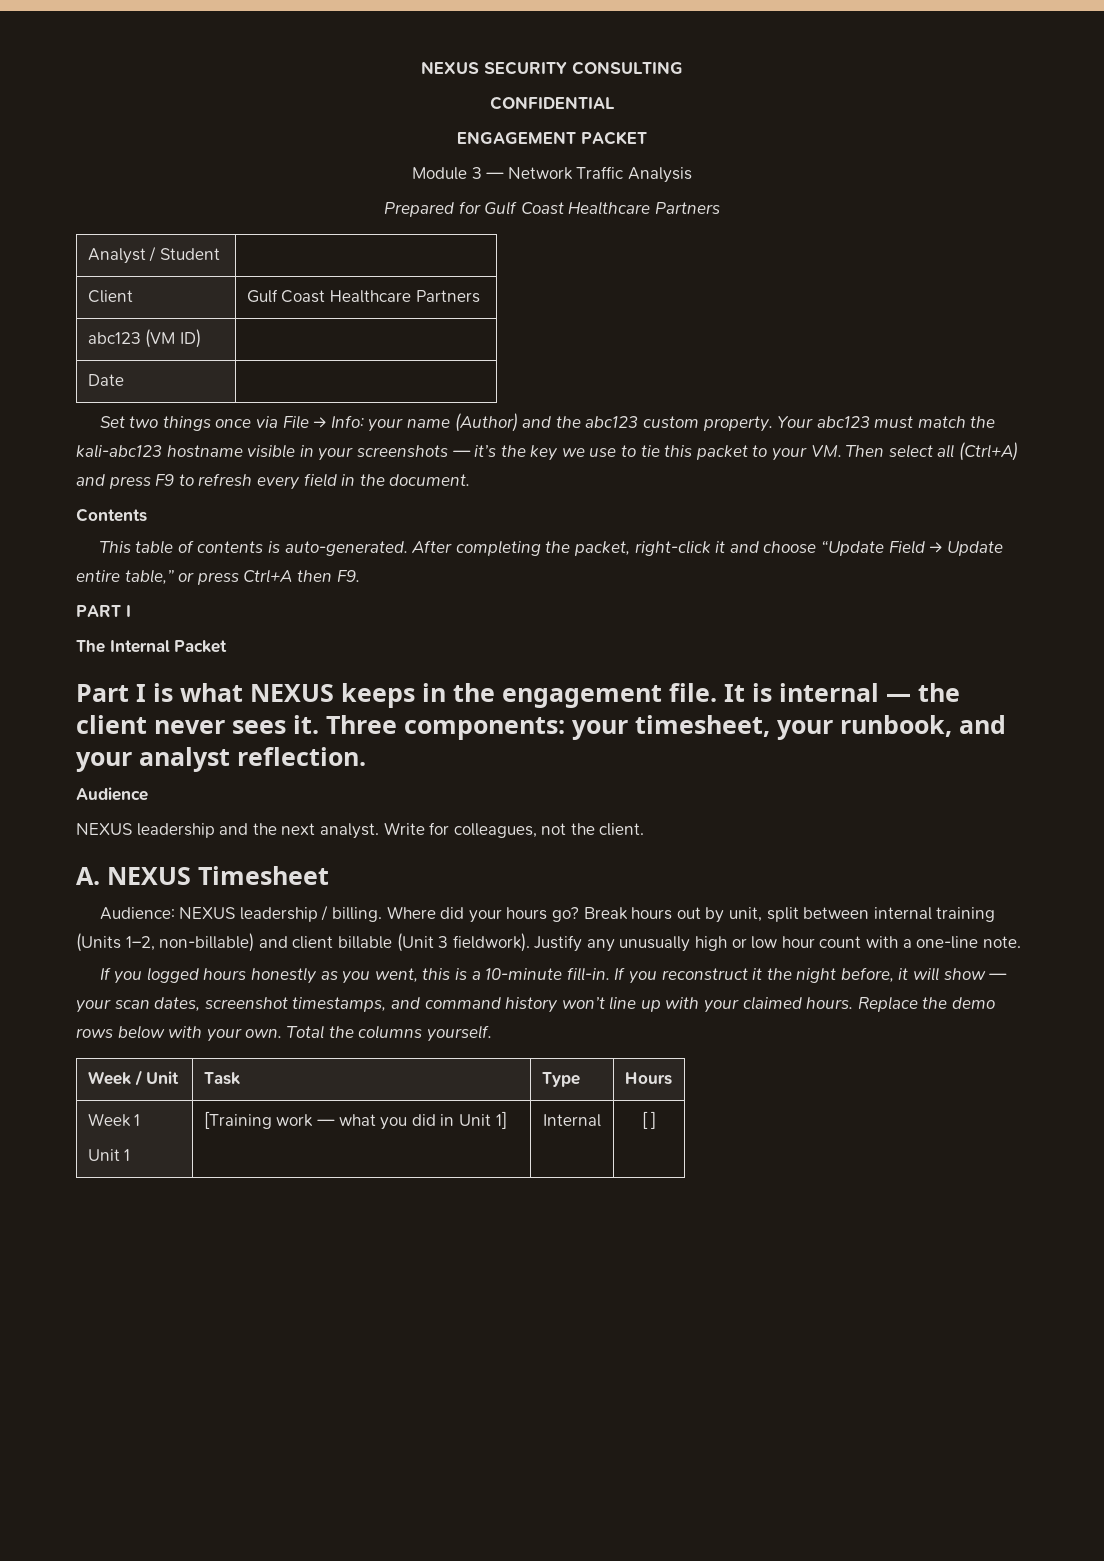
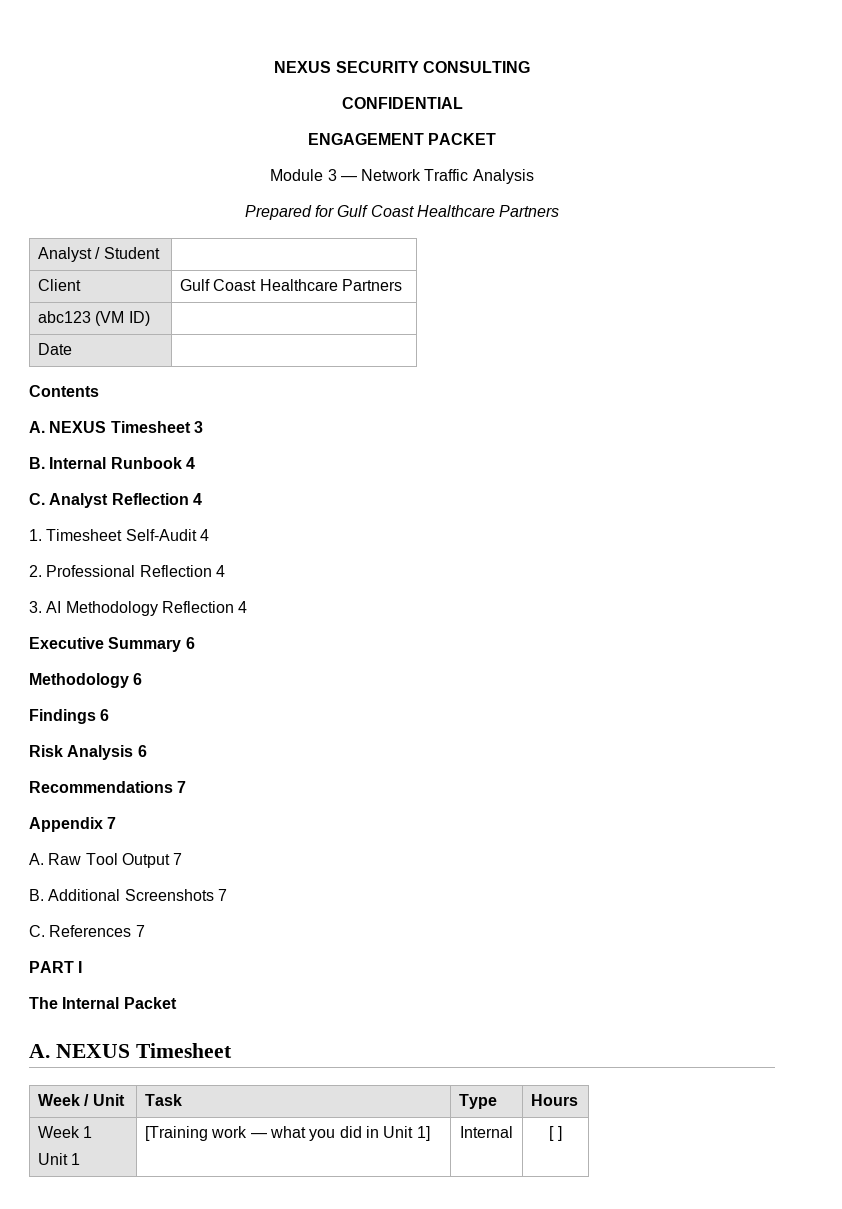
[99,413,996,432] [76,442,1018,461] [76,473,471,490] [76,508,147,522] [99,540,1003,556] [76,569,360,585] Set two things once via File → Info: your name (Author) and the abc123 custom property. Your abc123 must match the kali-abc123 hostname visible in your screenshots — it’s the key we use to tie this packet to your VM. Then select all (Ctrl+A) and press F9 to refresh every field in the document. // Contents // This table of contents is auto-generated. After completing the packet, right-click it and choose “Update Field → Update entire table,” or press Ctrl+A then F9. -> [29,385,99,397] [29,421,203,433] [29,457,195,469] [29,493,202,508] [29,529,209,541] [29,565,225,577] [29,601,248,616] [29,637,195,652] [29,673,143,688] [29,709,110,724] [29,745,147,760] [29,781,187,793] [29,817,117,832] [29,853,183,868] [29,889,227,901] [29,925,145,937] Contents // A. NEXUS Timesheet 3 // B. Internal Runbook 4 // C. Analyst Reflection 4 // 1. Timesheet Self-Audit 4 // 2. Professional Reflection 4 // 3. AI Methodology Reflection 4 // Executive Summary 6 // Methodology 6 // Findings 6 // Risk Analysis 6 // Recommendations 7 // Appendix 7 // A. Raw Tool Output 7 // B. Additional Screenshots 7 // C. References 7
[76,683,960,708] [76,715,1006,740] [76,747,366,772] [76,787,148,801] [76,822,645,839] [76,866,329,885] [99,905,996,923] [76,933,1021,952] [99,967,1008,984] [76,996,996,1013] [76,1025,492,1042] Part I is what NEXUS keeps in the engagement file. It is internal — the client never sees it. Three components: your timesheet, your runbook, and your analyst reflection. // Audience // NEXUS leadership and the next analyst. Write for colleagues, not the client. // A. NEXUS Timesheet // Audience: NEXUS leadership / billing. Where did your hours go? Break hours out by unit, split between internal training (Units 1–2, non-billable) and client billable (Unit 3 fieldwork). Justify any unusually high or low hour count with a one-line note. // If you logged hours honestly as you went, this is a 10-minute fill-in. If you reconstruct it the night before, it will show — your scan dates, screenshot timestamps, and command history won’t line up with your claimed hours. Replace the demo rows below with your own. Total the columns yourself. -> [29,1043,232,1058] A. NEXUS Timesheet

